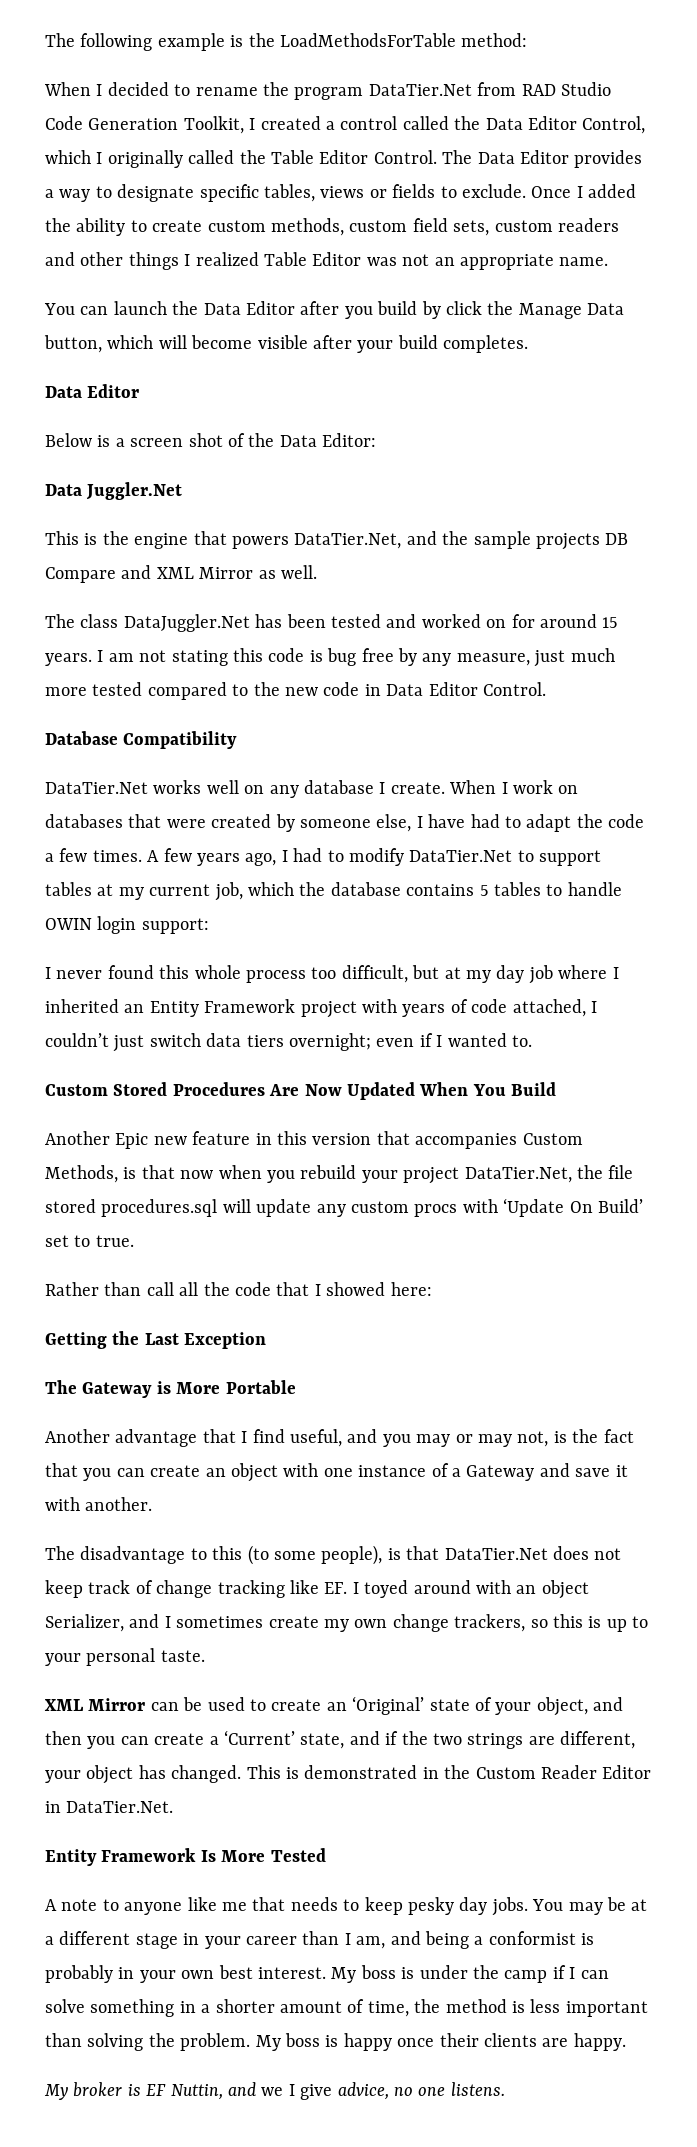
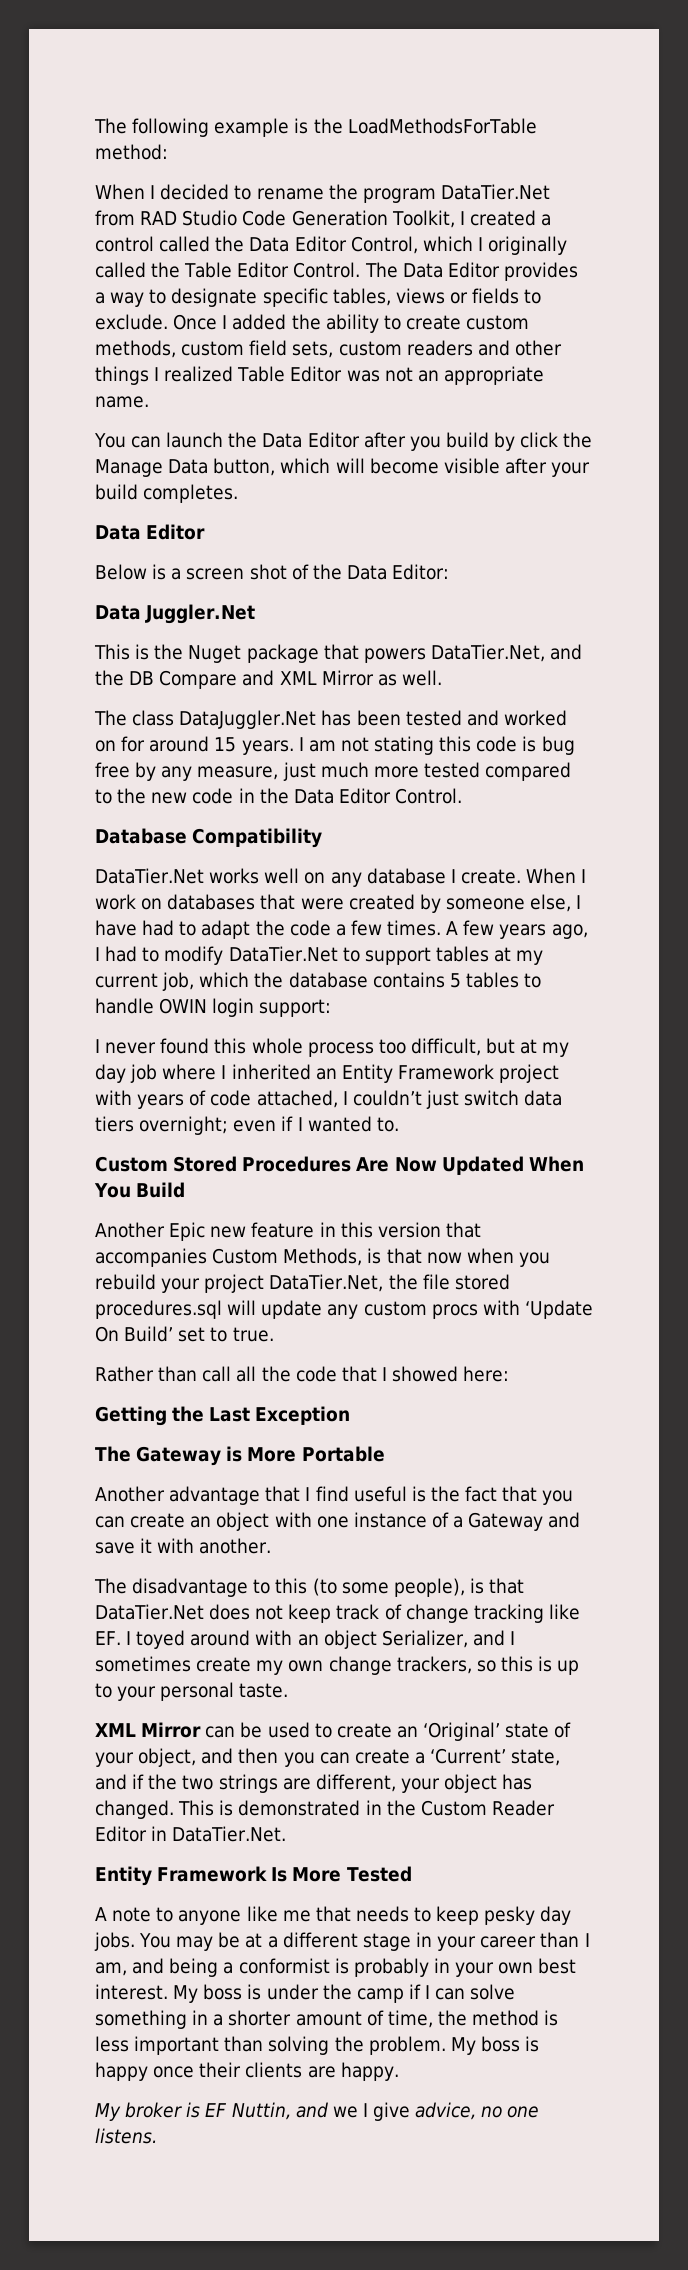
[134,533,189,549] engine -> [188,644,319,663] Nuget package
[473,531,600,550] sample projects -> (124, 678) none
(381, 690) none -> [259,788,289,804] the
[290,1429,549,1447] useful, and you may or may not, -> [353,1486,407,1502] useful

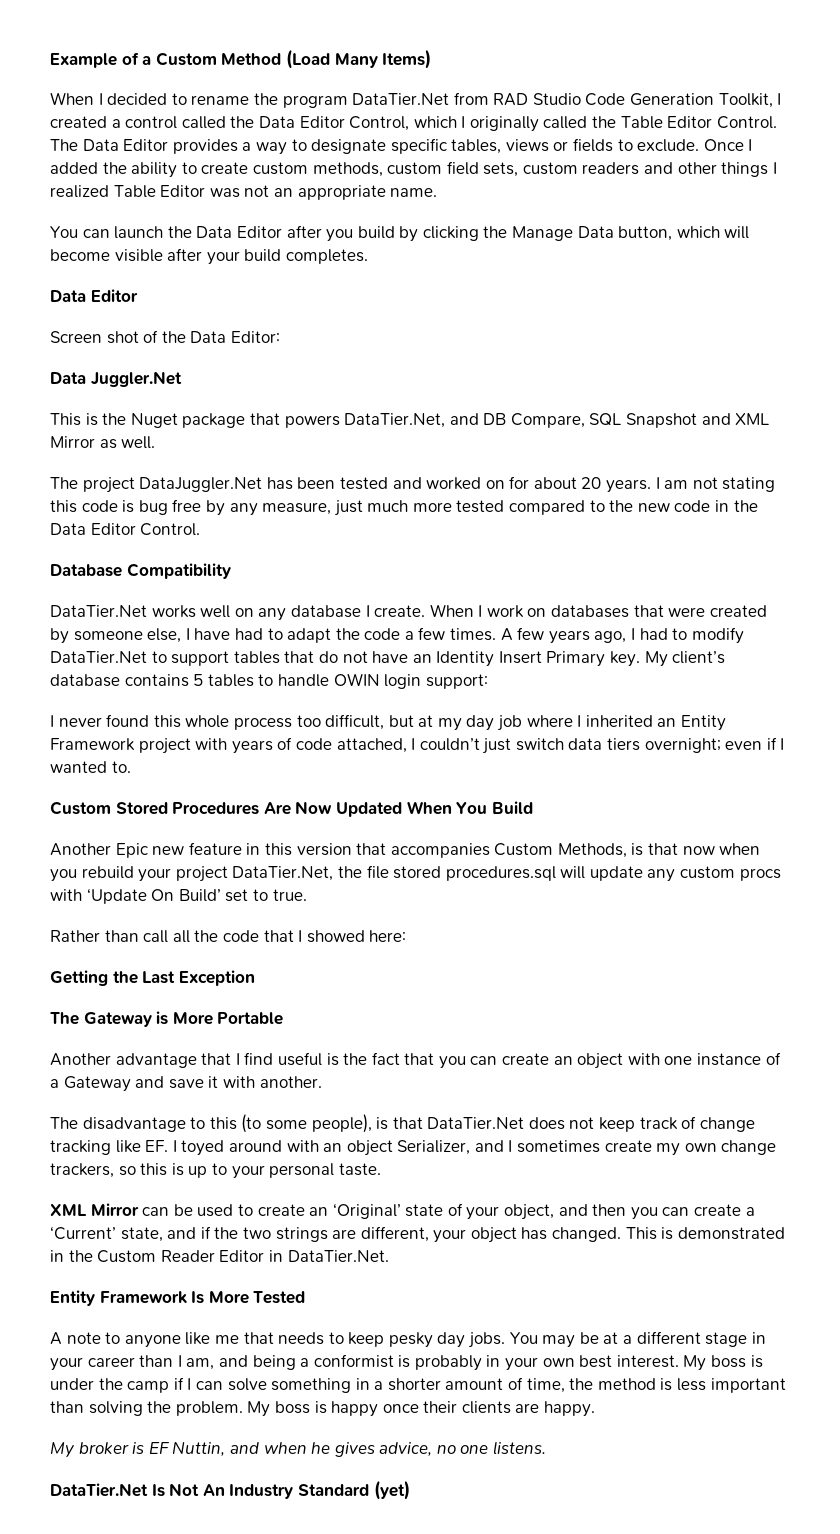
[94,118,537,137] [95,144,168,160] The following example is the LoadMethodsForTable method: -> [50,49,432,69] Example of a Custom Method (Load Many Items)
[520,432,559,448] click -> [422,226,479,241] clicking
[95,564,245,580] Below is a screen -> [50,331,102,343] Screen
[95,670,238,689] the DB Compare -> [483,413,698,428] DB Compare, SQL Snapshot
[132,710,175,726] class -> [82,477,135,493] project
[149,736,237,752] around 15 -> [533,477,602,489] about 20
[494,947,544,965] [95,972,284,991] at my current job, which the -> [284,651,726,667] that do not have an Identity Insert Primary key. My client’s
[332,2102,411,2121] we I give -> [263,1442,375,1457] when he gives
(157, 2136) none -> [50,1480,410,1500] // DataTier.Net Is Not An Industry Standard (yet)

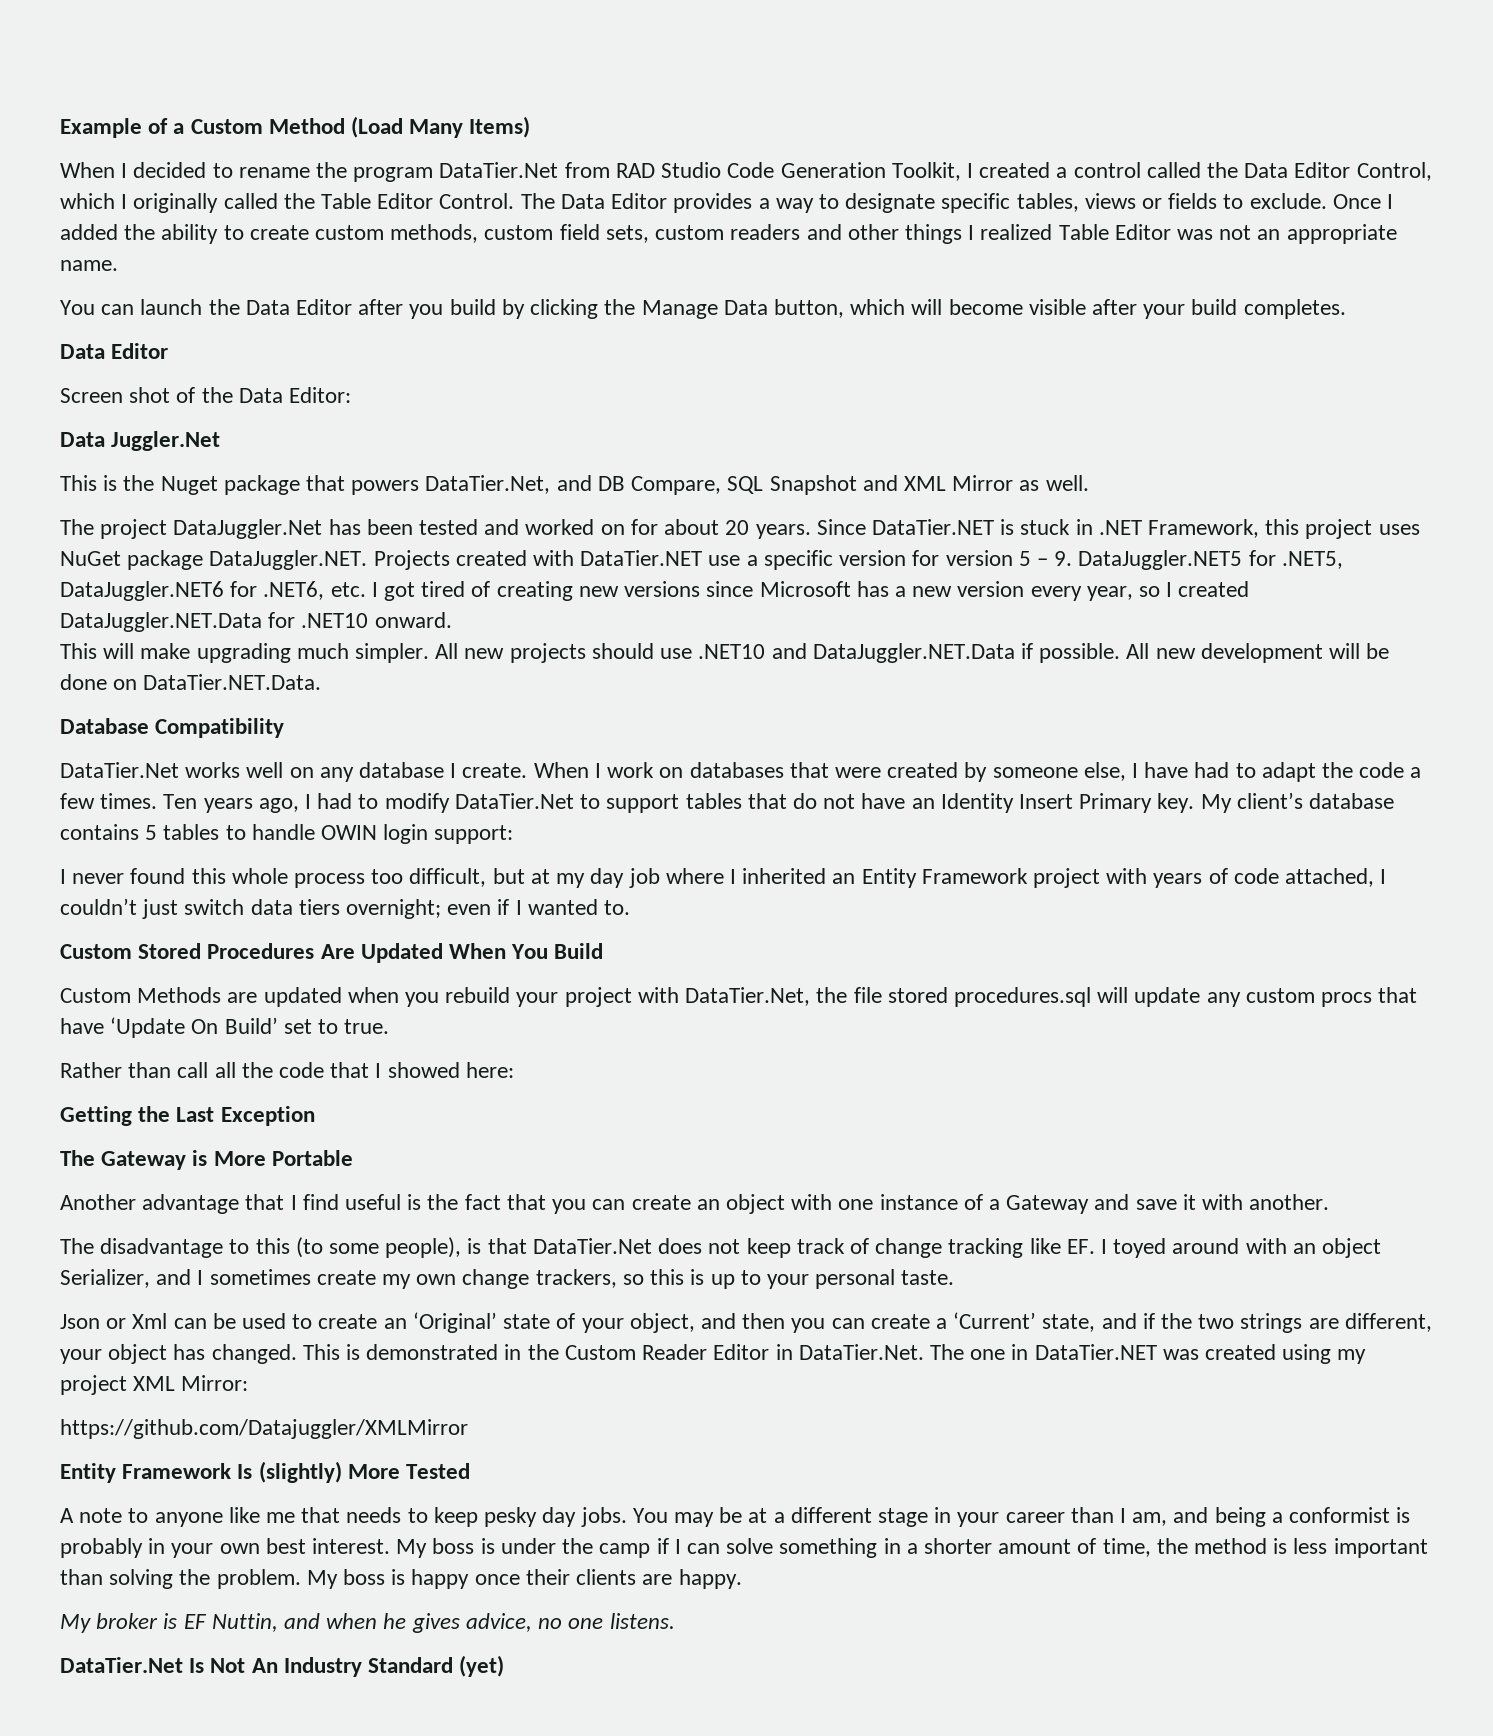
[655,477,776,492] [50,499,758,516] [50,523,201,536] I am not stating this code is bug free by any measure, just much more tested compared to the new code in the Data Editor Control. -> [816,519,1420,539] [60,550,1343,570] [60,581,1250,601] [60,612,452,632] [60,643,1390,663] [60,674,322,690] Since DataTier.NET is stuck in .NET Framework, this project uses NuGet package DataJuggler.NET. Projects created with DataTier.NET use a specific version for version 5 – 9. DataJuggler.NET5 for .NET5, DataJuggler.NET6 for .NET6, etc. I got tired of creating new versions since Microsoft has a new version every year, so I created DataJuggler.NET.Data for .NET10 onward. // This will make upgrading much simpler. All new projects should use .NET10 and DataJuggler.NET.Data if possible. All new development will be done on DataTier.NET.Data.
[500,627,545,641] A few -> [163,794,198,809] Ten
[295,801,333,814] Now -> (355, 951) none
[50,842,715,858] Another Epic new feature in this version that accompanies Custom Methods, is that now -> [60,987,342,1007] Custom Methods are updated
(228, 874) none -> [637,987,679,1003] with
[50,889,82,901] with -> [1378,987,1418,1003] [60,1018,104,1034] that have
[50,1203,139,1216] XML Mirror -> [60,1313,168,1329] Json or Xml
(389, 1256) none -> [929,1344,1367,1364] [60,1375,249,1395] [60,1419,468,1439] The one in DataTier.NET was created using my project XML Mirror: // https://github.com/Datajuggler/XMLMirror
(205, 1297) none -> [258,1461,342,1483] (slightly)

